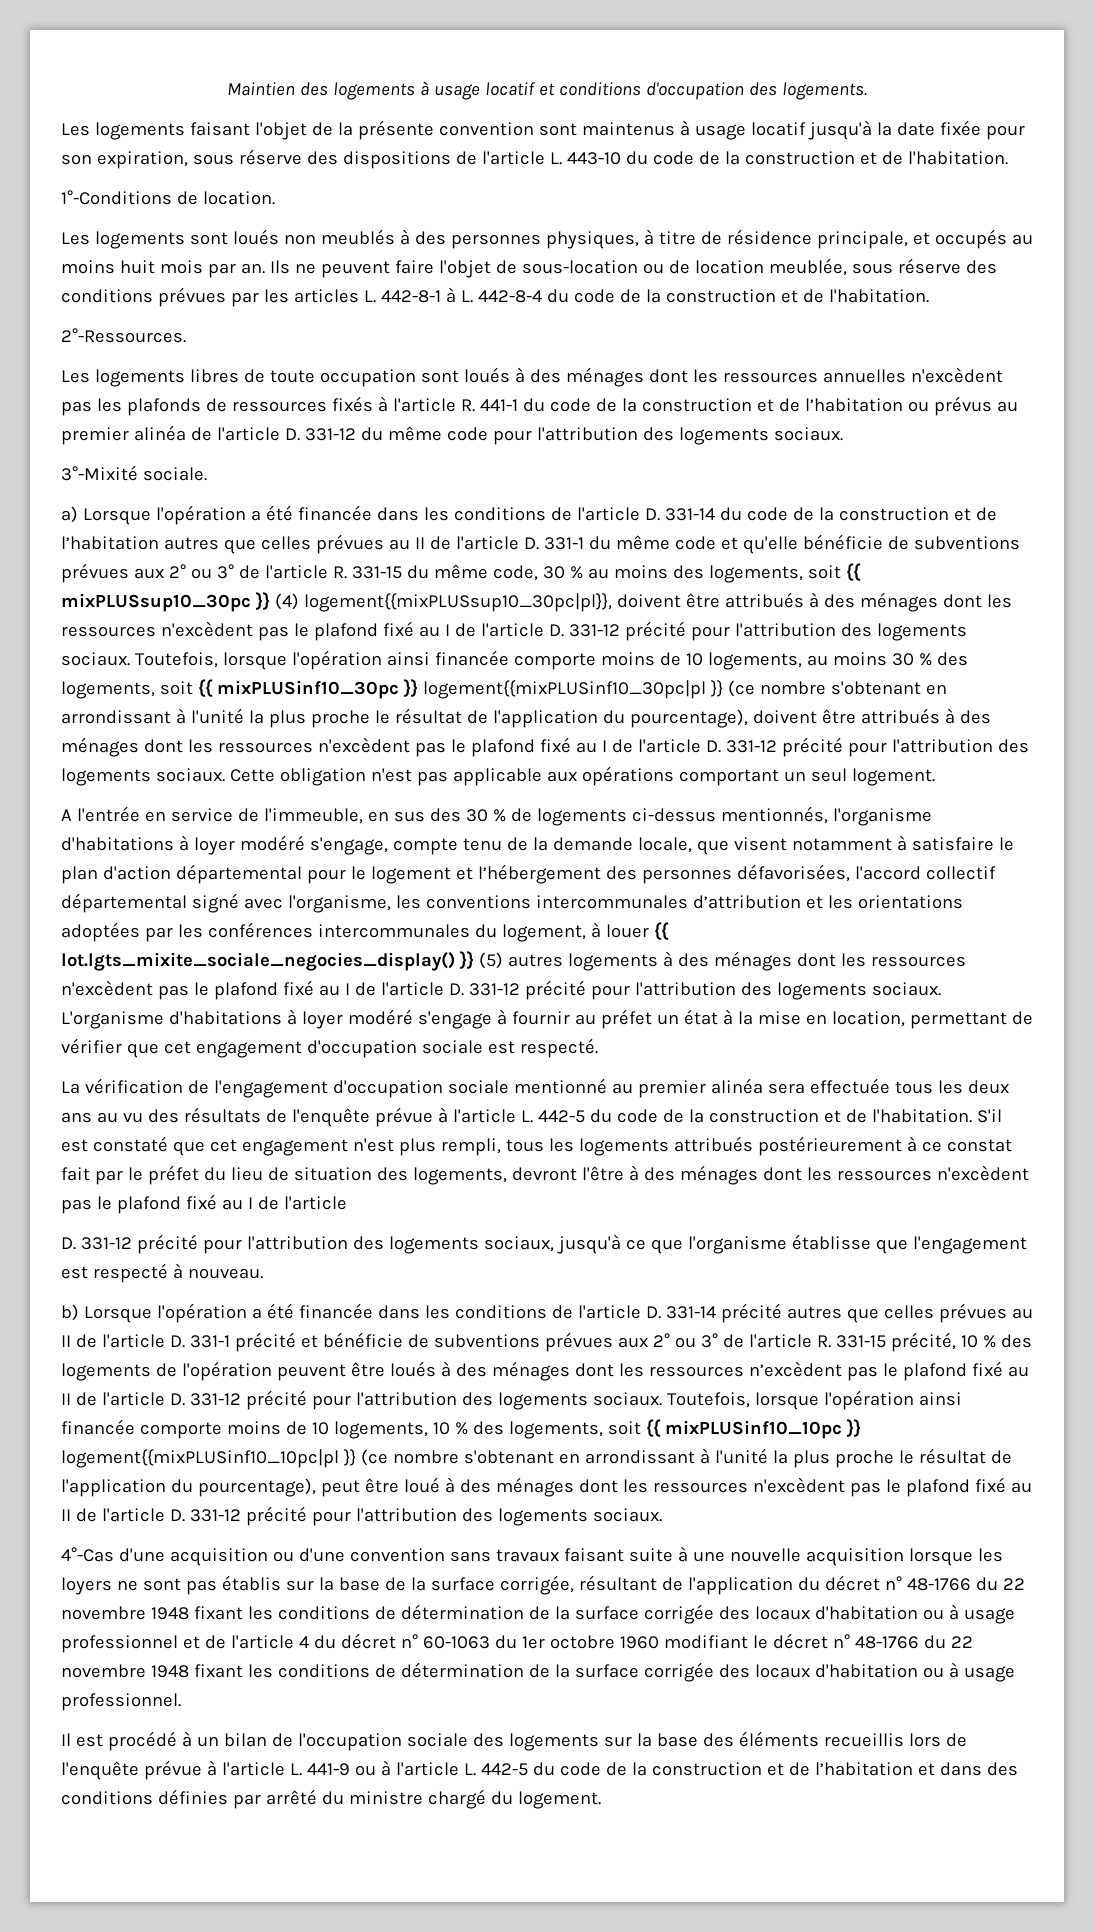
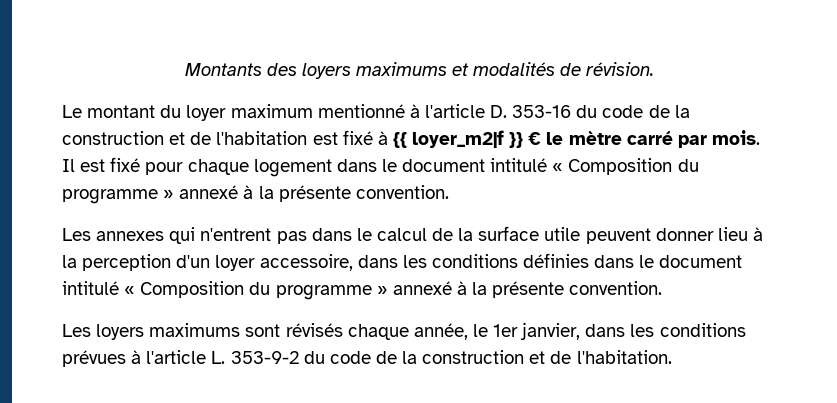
[227,81,867,100] [61,120,1025,140] [61,149,1008,169] [61,190,275,205] [61,229,1033,249] [61,258,997,278] [61,287,929,307] [61,328,186,343] [61,367,1003,387] [61,396,1018,416] [61,425,843,445] [61,465,207,481] [61,505,997,525] [61,534,1020,554] [61,563,861,583] [61,592,1012,612] [61,621,967,641] [61,650,968,670] [61,679,947,699] [61,708,991,728] [61,737,1029,757] [61,766,935,786] [61,806,932,826] [61,835,1014,855] [61,864,996,884] [61,893,963,913] [61,922,669,942] [61,951,966,971] [61,980,941,1000] [61,1009,1033,1029] [61,1038,598,1058] [61,1078,1009,1098] [61,1107,1002,1127] [61,1136,1012,1156] [61,1165,1029,1185] [61,1194,347,1214] [61,1234,1027,1254] [61,1263,263,1283] [61,1303,1033,1323] [61,1332,1032,1352] [61,1361,1029,1381] [61,1390,962,1410] [61,1419,861,1439] [61,1448,1012,1468] [61,1477,1032,1497] [61,1506,662,1526] [61,1546,1003,1566] [61,1575,1025,1595] [61,1604,1015,1624] [61,1633,973,1653] [61,1662,1015,1682] [61,1693,181,1711] [61,1731,967,1751] [61,1760,1018,1780] [61,1789,601,1809] Maintien des logements à usage locatif et conditions d'occupation des logements. // Les logements faisant l'objet de la présente convention sont maintenus à usage locatif jusqu'à la date fixée pour son expiration, sous réserve des dispositions de l'article L. 443-10 du code de la construction et de l'habitation. // 1°-Conditions de location. // Les logements sont loués non meublés à des personnes physiques, à titre de résidence principale, et occupés au moins huit mois par an. Ils ne peuvent faire l'objet de sous-location ou de location meublée, sous réserve des conditions prévues par les articles L. 442-8-1 à L. 442-8-4 du code de la construction et de l'habitation. // 2°-Ressources. // Les logements libres de toute occupation sont loués à des ménages dont les ressources annuelles n'excèdent pas les plafonds de ressources fixés à l'article R. 441-1 du code de la construction et de l’habitation ou prévus au premier alinéa de l'article D. 331-12 du même code pour l'attribution des logements sociaux. // 3°-Mixité sociale. // a) Lorsque l'opération a été financée dans les conditions de l'article D. 331-14 du code de la construction et de l’habitation autres que celles prévues au II de l'article D. 331-1 du même code et qu'elle bénéficie de subventions prévues aux 2° ou 3° de l'article R. 331-15 du même code, 30 % au moins des logements, soit {{ mixPLUSsup10_30pc }} (4) logement{{mixPLUSsup10_30pc|pl}}, doivent être attribués à des ménages dont les ressources n'excèdent pas le plafond fixé au I de l'article D. 331-12 précité pour l'attribution des logements sociaux. Toutefois, lorsque l'opération ainsi financée comporte moins de 10 logements, au moins 30 % des logements, soit {{ mixPLUSinf10_30pc }} logement{{mixPLUSinf10_30pc|pl }} (ce nombre s'obtenant en arrondissant à l'unité la plus proche le résultat de l'application du pourcentage), doivent être attribués à des ménages dont les ressources n'excèdent pas le plafond fixé au I de l'article D. 331-12 précité pour l'attribution des logements sociaux. Cette obligation n'est pas applicable aux opérations comportant un seul logement. // A l'entrée en service de l'immeuble, en sus des 30 % de logements ci-dessus mentionnés, l'organisme d'habitations à loyer modéré s'engage, compte tenu de la demande locale, que visent notamment à satisfaire le plan d'action départemental pour le logement et l’hébergement des personnes défavorisées, l'accord collectif départemental signé avec l'organisme, les conventions intercommunales d’attribution et les orientations adoptées par les conférences intercommunales du logement, à louer {{ lot.lgts_mixite_sociale_negocies_display() }} (5) autres logements à des ménages dont les ressources n'excèdent pas le plafond fixé au I de l'article D. 331-12 précité pour l'attribution des logements sociaux. L'organisme d'habitations à loyer modéré s'engage à fournir au préfet un état à la mise en location, permettant de vérifier que cet engagement d'occupation sociale est respecté. // La vérification de l'engagement d'occupation sociale mentionné au premier alinéa sera effectuée tous les deux ans au vu des résultats de l'enquête prévue à l'article L. 442-5 du code de la construction et de l'habitation. S'il est constaté que cet engagement n'est plus rempli, tous les logements attribués postérieurement à ce constat fait par le préfet du lieu de situation des logements, devront l'être à des ménages dont les ressources n'excèdent pas le plafond fixé au I de l'article // D. 331-12 précité pour l'attribution des logements sociaux, jusqu'à ce que l'organisme établisse que l'engagement est respecté à nouveau. // b) Lorsque l'opération a été financée dans les conditions de l'article D. 331-14 précité autres que celles prévues au II de l'article D. 331-1 précité et bénéficie de subventions prévues aux 2° ou 3° de l'article R. 331-15 précité, 10 % des logements de l'opération peuvent être loués à des ménages dont les ressources n’excèdent pas le plafond fixé au II de l'article D. 331-12 précité pour l'attribution des logements sociaux. Toutefois, lorsque l'opération ainsi financée comporte moins de 10 logements, 10 % des logements, soit {{ mixPLUSinf10_10pc }} logement{{mixPLUSinf10_10pc|pl }} (ce nombre s'obtenant en arrondissant à l'unité la plus proche le résultat de l'application du pourcentage), peut être loué à des ménages dont les ressources n'excèdent pas le plafond fixé au II de l'article D. 331-12 précité pour l'attribution des logements sociaux. // 4°-Cas d'une acquisition ou d'une convention sans travaux faisant suite à une nouvelle acquisition lorsque les loyers ne sont pas établis sur la base de la surface corrigée, résultant de l'application du décret n° 48-1766 du 22 novembre 1948 fixant les conditions de détermination de la surface corrigée des locaux d'habitation ou à usage professionnel et de l'article 4 du décret n° 60-1063 du 1er octobre 1960 modifiant le décret n° 48-1766 du 22 novembre 1948 fixant les conditions de détermination de la surface corrigée des locaux d'habitation ou à usage professionnel. // Il est procédé à un bilan de l'occupation sociale des logements sur la base des éléments recueillis lors de l'enquête prévue à l'article L. 441-9 ou à l'article L. 442-5 du code de la construction et de l’habitation et dans des conditions définies par arrêté du ministre chargé du logement. -> [184,62,655,79] [62,104,690,121] [62,130,760,148] [62,157,699,177] [62,185,449,204] [62,226,763,244] [62,253,743,271] [62,281,663,300] [62,322,746,340] [62,350,672,367] Montants des loyers maximums et modalités de révision. // Le montant du loyer maximum mentionné à l'article D. 353-16 du code de la construction et de l'habitation est fixé à {{ loyer_m2|f }} € le mètre carré par mois. Il est fixé pour chaque logement dans le document intitulé « Composition du programme » annexé à la présente convention. // Les annexes qui n'entrent pas dans le calcul de la surface utile peuvent donner lieu à la perception d'un loyer accessoire, dans les conditions définies dans le document intitulé « Composition du programme » annexé à la présente convention. // Les loyers maximums sont révisés chaque année, le 1er janvier, dans les conditions prévues à l'article L. 353-9-2 du code de la construction et de l'habitation.

